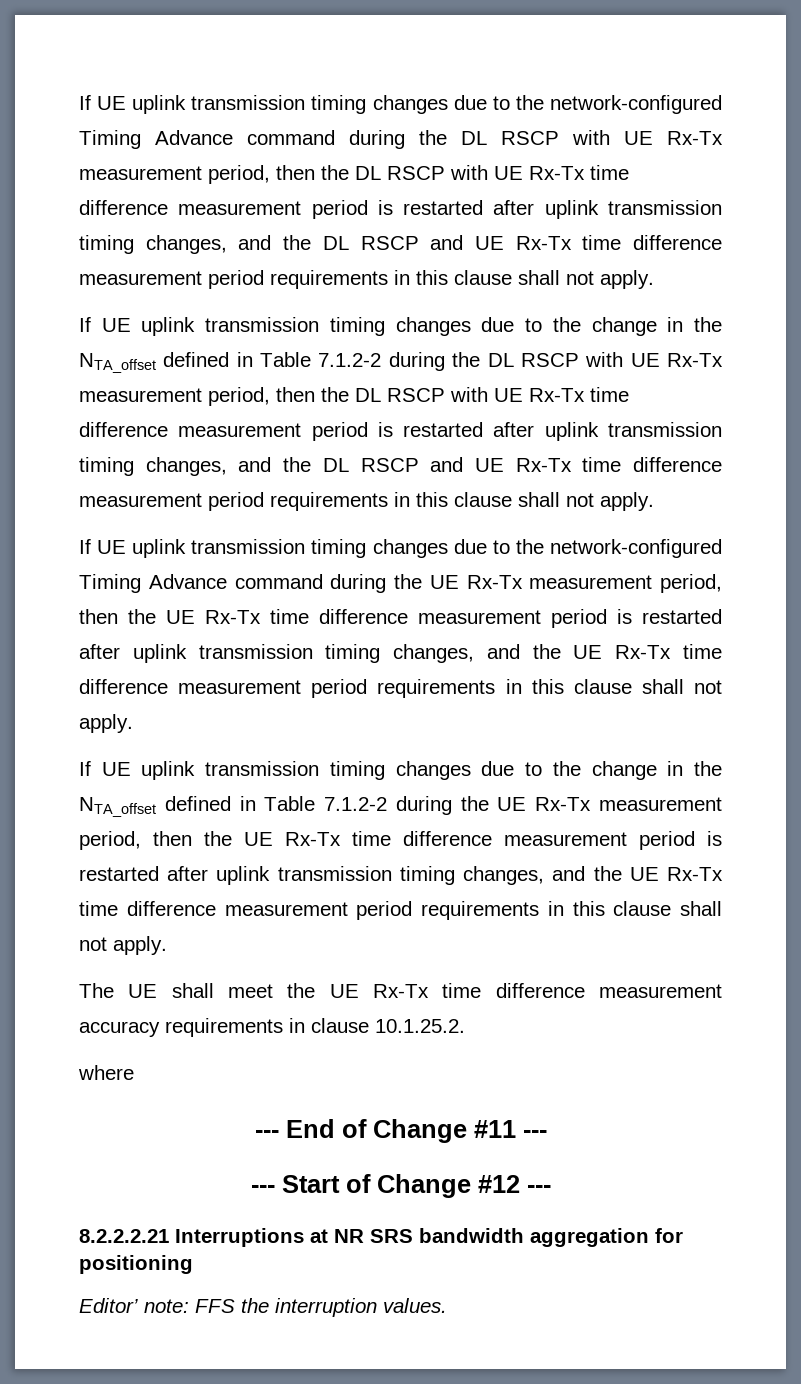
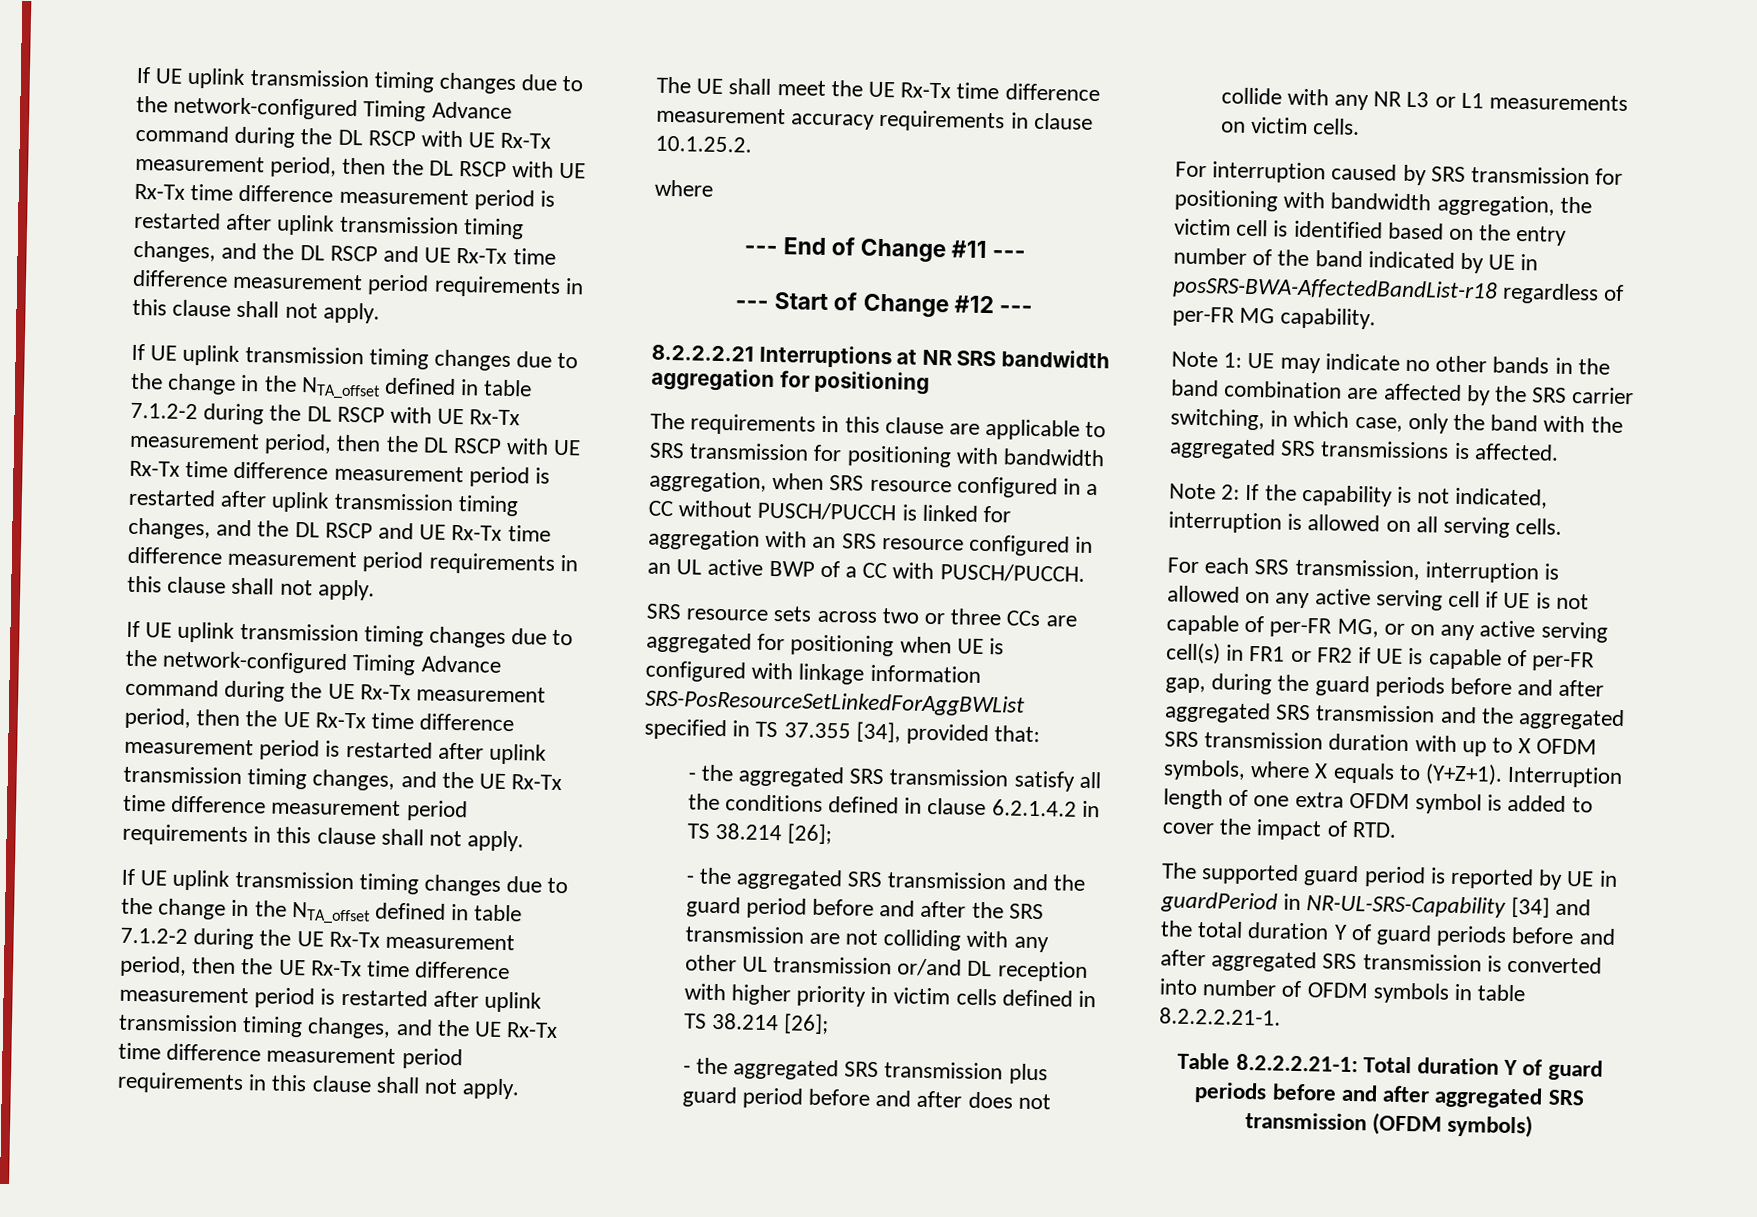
[260,352,312,367] Table -> [483,379,533,397] table
[264,796,316,811] Table -> [474,904,523,922] table
[79,1298,447,1317] Editor’ note: FFS the interruption values. -> [650,412,1107,441] [649,442,1106,468] [649,470,1099,499] [648,500,1012,523] [648,528,1094,557] [647,558,1085,583] [646,603,1077,627] [646,631,1005,657] [645,660,981,685] [645,689,1025,717] [644,718,1041,746] [687,764,1101,792] [687,793,1100,818] [686,822,832,845] [685,867,1086,891] [685,896,1044,920] [684,925,1049,953] [684,954,1088,982] [683,983,1097,1008] [683,1012,829,1035] [682,1057,1048,1085] [681,1086,1051,1110] [1220,87,1629,112] [1220,116,1360,135] [1175,161,1624,186] [1174,189,1592,217] [1174,218,1568,246] [1173,247,1539,274] [1172,276,1625,305] [1172,306,1377,330] [1171,351,1610,375] [1171,379,1635,406] [1170,408,1623,434] [1169,437,1559,461] [1169,483,1549,509] [1168,511,1563,538] [1167,557,1560,584] [1167,585,1589,611] [1166,614,1608,643] [1166,642,1596,672] [1165,673,1605,698] [1164,701,1626,731] [1164,731,1598,757] [1163,759,1624,789] [1163,788,1593,815] [1162,818,1397,841] [1161,862,1618,890] [1160,891,1591,918] [1160,920,1616,947] [1160,949,1603,974] [1159,978,1527,1004] [1159,1007,1281,1026] [1177,1052,1603,1081] [1194,1082,1585,1109] [1244,1111,1534,1138] The requirements in this clause are applicable to SRS transmission for positioning with bandwidth aggregation, when SRS resource configured in a CC without PUSCH/PUCCH is linked for aggregation with an SRS resource configured in an UL active BWP of a CC with PUSCH/PUCCH. // SRS resource sets across two or three CCs are aggregated for positioning when UE is configured with linkage information SRS-PosResourceSetLinkedForAggBWList specified in TS 37.355 [34], provided that: // - the aggregated SRS transmission satisfy all the conditions defined in clause 6.2.1.4.2 in TS 38.214 [26]; // - the aggregated SRS transmission and the guard period before and after the SRS transmission are not colliding with any other UL transmission or/and DL reception with higher priority in victim cells defined in TS 38.214 [26]; // - the aggregated SRS transmission plus guard period before and after does not collide with any NR L3 or L1 measurements on victim cells. // For interruption caused by SRS transmission for positioning with bandwidth aggregation, the victim cell is identified based on the entry number of the band indicated by UE in posSRS-BWA-AffectedBandList-r18 regardless of per-FR MG capability. // Note 1: UE may indicate no other bands in the band combination are affected by the SRS carrier switching, in which case, only the band with the aggregated SRS transmissions is affected. // Note 2: If the capability is not indicated, interruption is allowed on all serving cells. // For each SRS transmission, interruption is allowed on any active serving cell if UE is not capable of per-FR MG, or on any active serving cell(s) in FR1 or FR2 if UE is capable of per-FR gap, during the guard periods before and after aggregated SRS transmission and the aggregated SRS transmission duration with up to X OFDM symbols, where X equals to (Y+Z+1). Interruption length of one extra OFDM symbol is added to cover the impact of RTD. // The supported guard period is reported by UE in guardPeriod in NR-UL-SRS-Capability [34] and the total duration Y of guard periods before and after aggregated SRS transmission is converted into number of OFDM symbols in table 8.2.2.2.21-1. // Table 8.2.2.2.21-1: Total duration Y of guard periods before and after aggregated SRS transmission (OFDM symbols)

